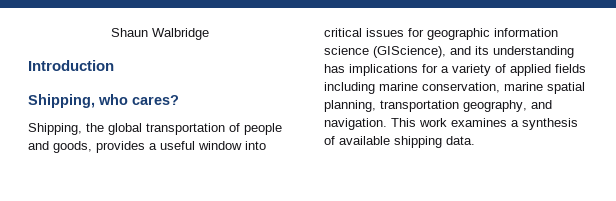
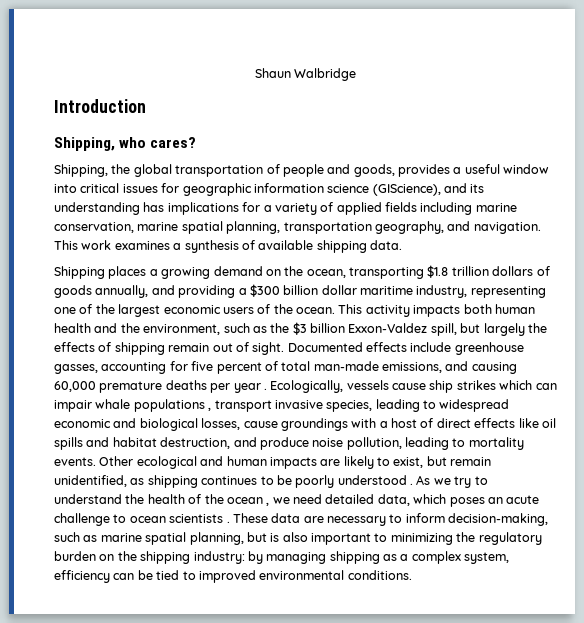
(475, 140) none -> [54,265,550,279] [54,284,546,298] [54,304,535,317] [54,322,547,336] [54,342,524,355] [54,361,517,374] [54,380,557,393] [54,399,510,412] [54,418,556,431] [54,437,524,450] [54,456,492,469] [54,475,488,488] [54,494,540,507] [54,513,549,526] [54,532,542,545] [54,551,510,564] [54,570,412,583] // Shipping places a growing demand on the ocean, transporting $1.8 trillion dollars of goods annually, and providing a $300 billion dollar maritime industry, representing one of the largest economic users of the ocean. This activity impacts both human health and the environment, such as the $3 billion Exxon-Valdez spill, but largely the effects of shipping remain out of sight. Documented effects include greenhouse gasses, accounting for five percent of total man-made emissions, and causing 60,000 premature deaths per year . Ecologically, vessels cause ship strikes which can impair whale populations , transport invasive species, leading to widespread economic and biological losses, cause groundings with a host of direct effects like oil spills and habitat destruction, and produce noise pollution, leading to mortality events. Other ecological and human impacts are likely to exist, but remain unidentified, as shipping continues to be poorly understood . As we try to understand the health of the ocean , we need detailed data, which poses an acute challenge to ocean scientists . These data are necessary to inform decision-making, such as marine spatial planning, but is also important to minimizing the regulatory burden on the shipping industry: by managing shipping as a complex system, efficiency can be tied to improved environmental conditions.

